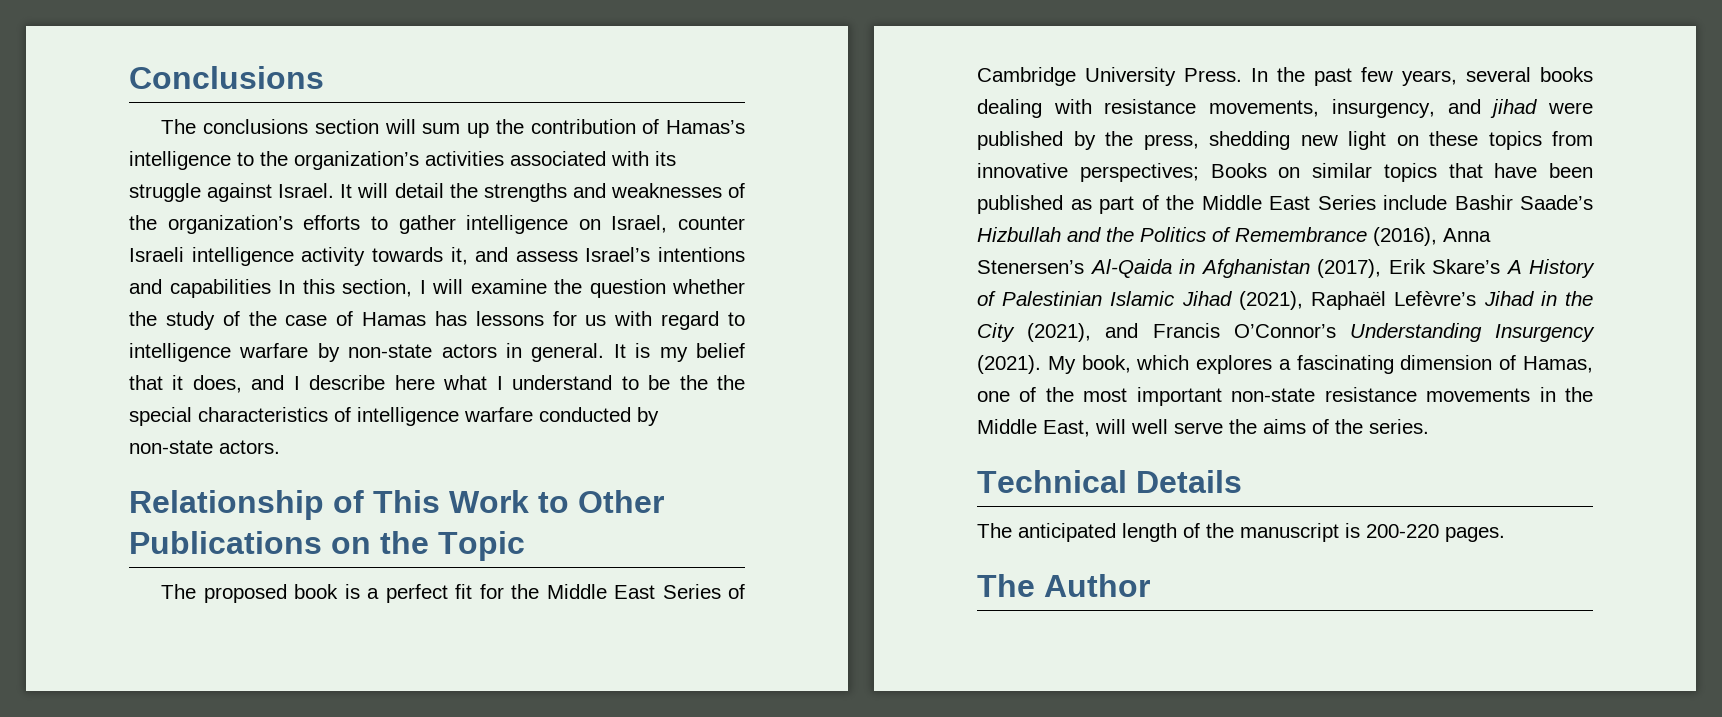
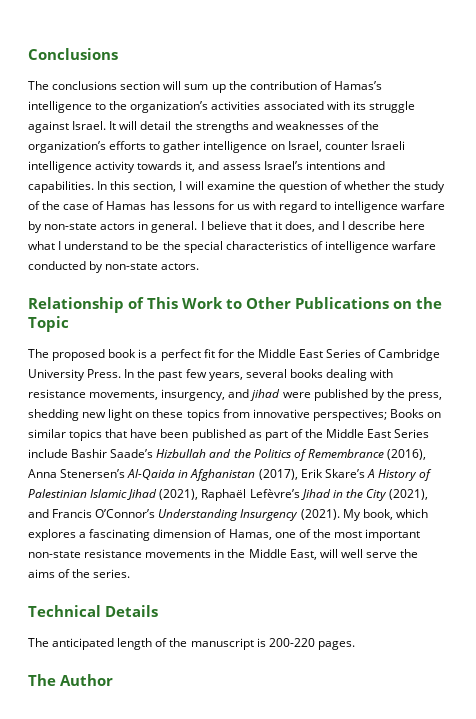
[169,279,271,298] capabilities -> [28,181,94,193] capabilities.
(666, 288) none -> [329,181,342,190] of
[613,343,745,362] It is my belief -> [200,221,247,230] I believe
[716,375,745,390] the -> (181, 245) none

